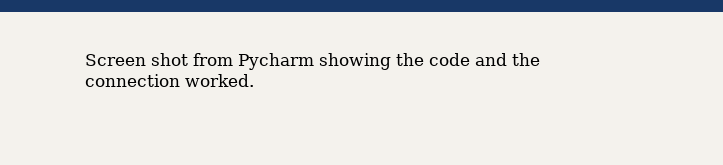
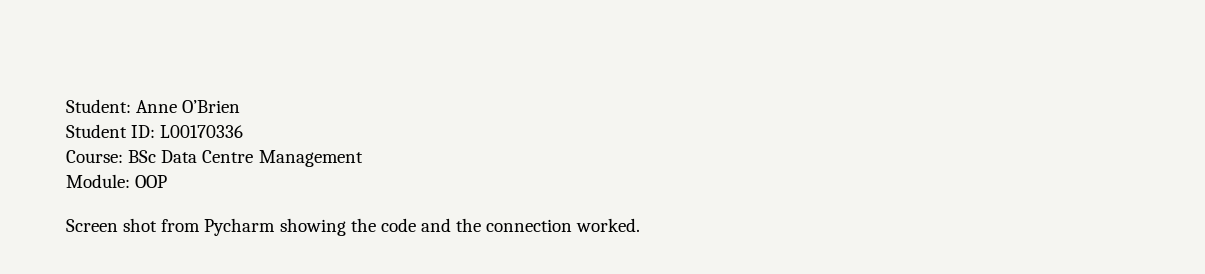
(85, 60) none -> [66,99,241,113] [66,124,244,138] [66,150,363,167] [66,174,168,188] Student: Anne O’Brien // Student ID: L00170336 // Course: BSc Data Centre Management // Module: OOP //

